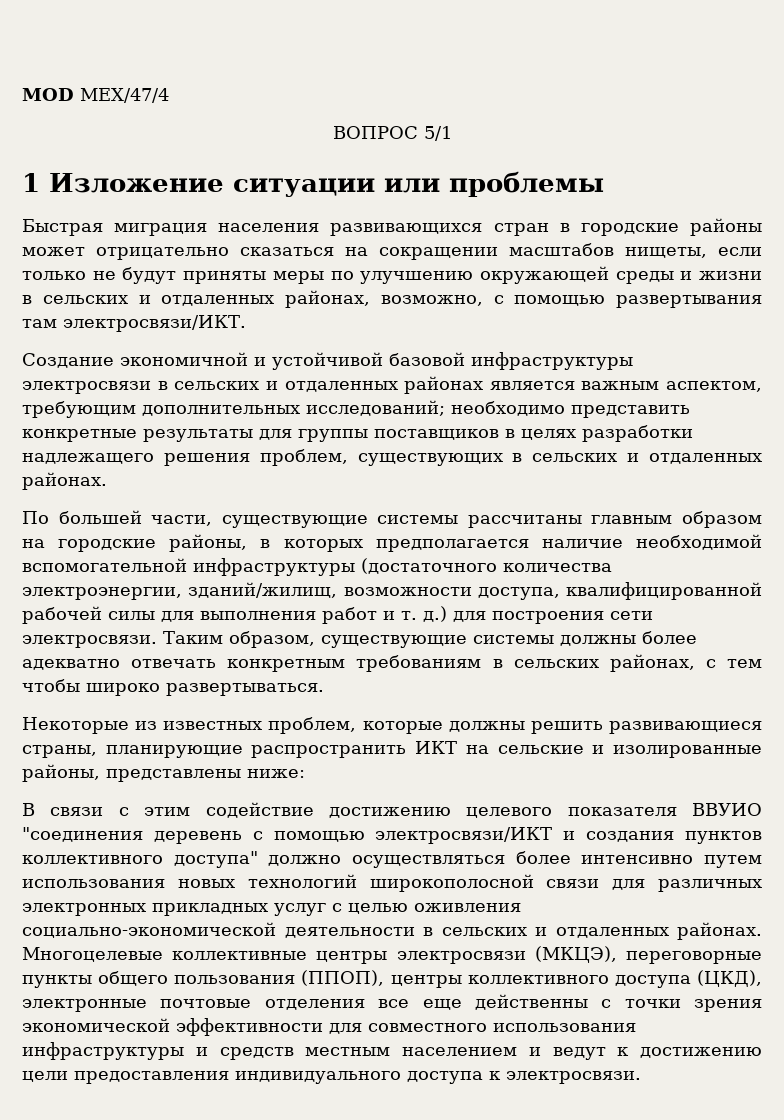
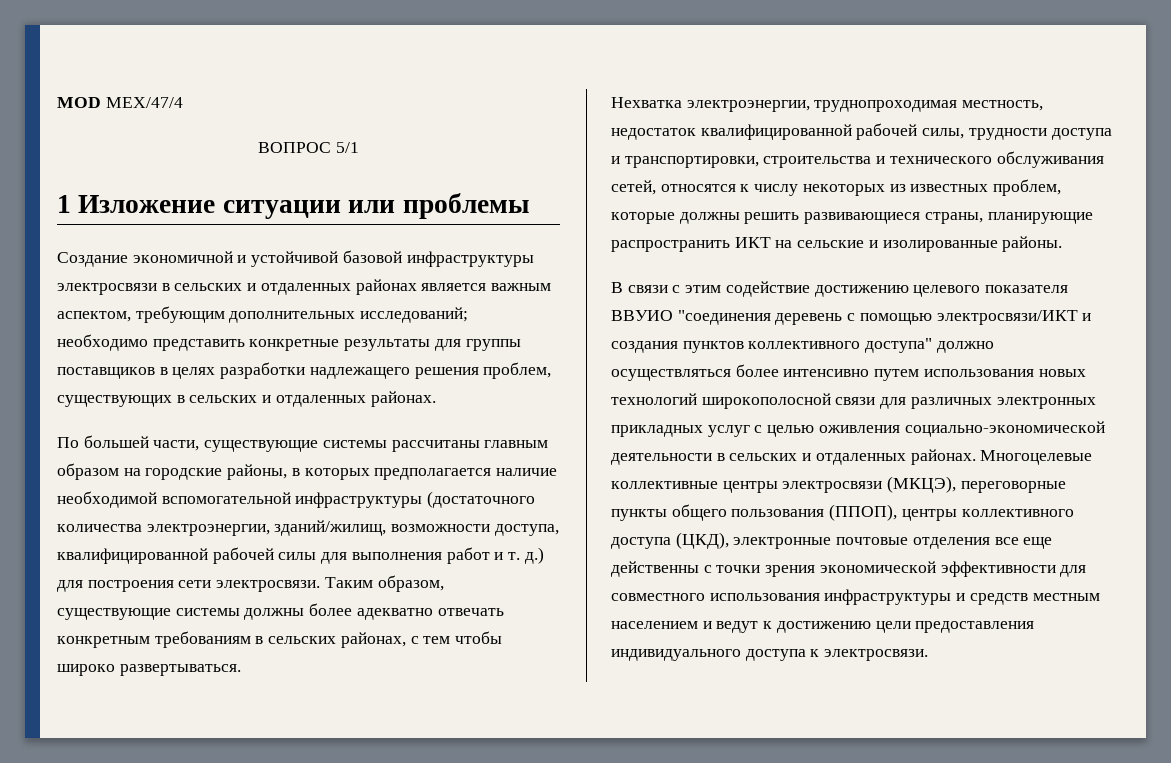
[22,218,762,236] [22,243,762,260] [22,266,762,284] [22,290,762,308] [22,315,246,332] // Быстрая миграция населения развивающихся стран в городские районы может отрицательно сказаться на сокращении масштабов нищеты, если только не будут приняты меры по улучшению окружающей среды и жизни в сельских и отдаленных районах, возможно, с помощью развертывания там электросвязи/ИКТ. -> (529, 206) none
[22,717,129,734] Некоторые -> [611,97,1044,112] [611,123,1112,140] [611,151,1104,168] [611,180,885,196] Нехватка электроэнергии, труднопроходимая местность, недостаток квалифицированной рабочей силы, трудности доступа и транспортировки, строительства и технического обслуживания сетей, относятся к числу некоторых
[22,764,305,782] районы, представлены ниже: -> [1002,236,1063,252] районы.

